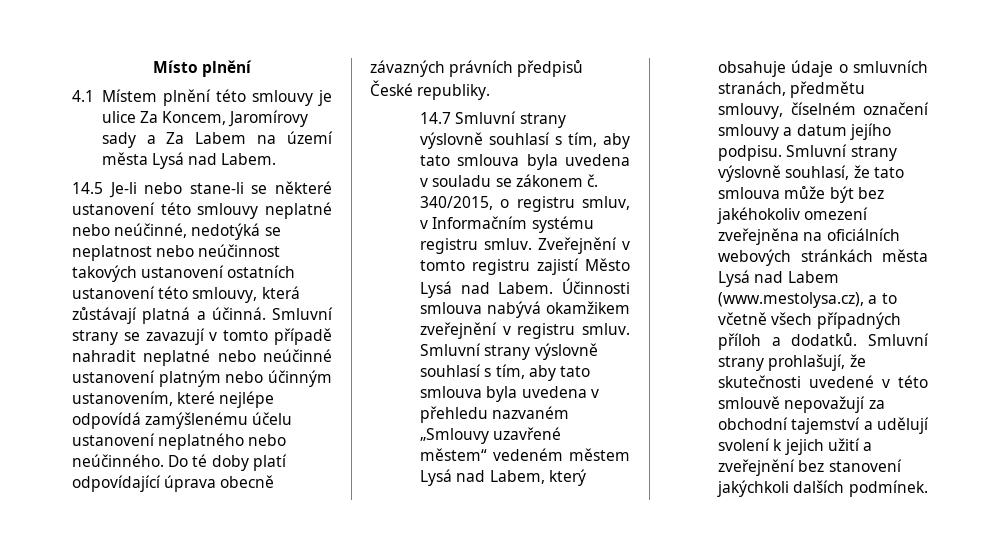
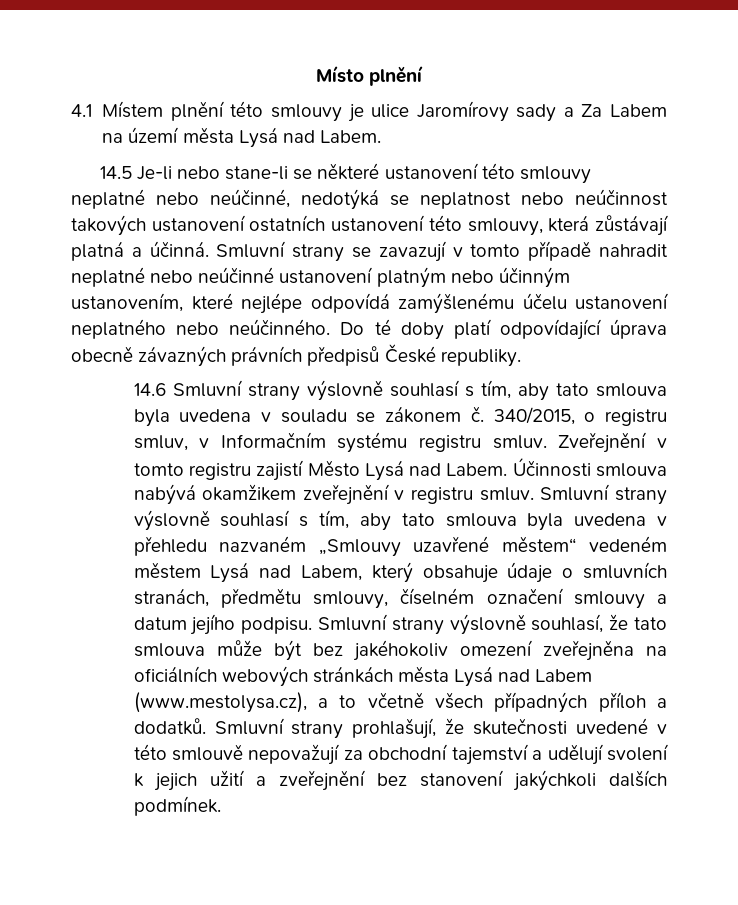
[139,111,227,125] Za Koncem, -> (410, 111) none
[420,112,452,124] 14.7 -> [133,383,166,396] 14.6

